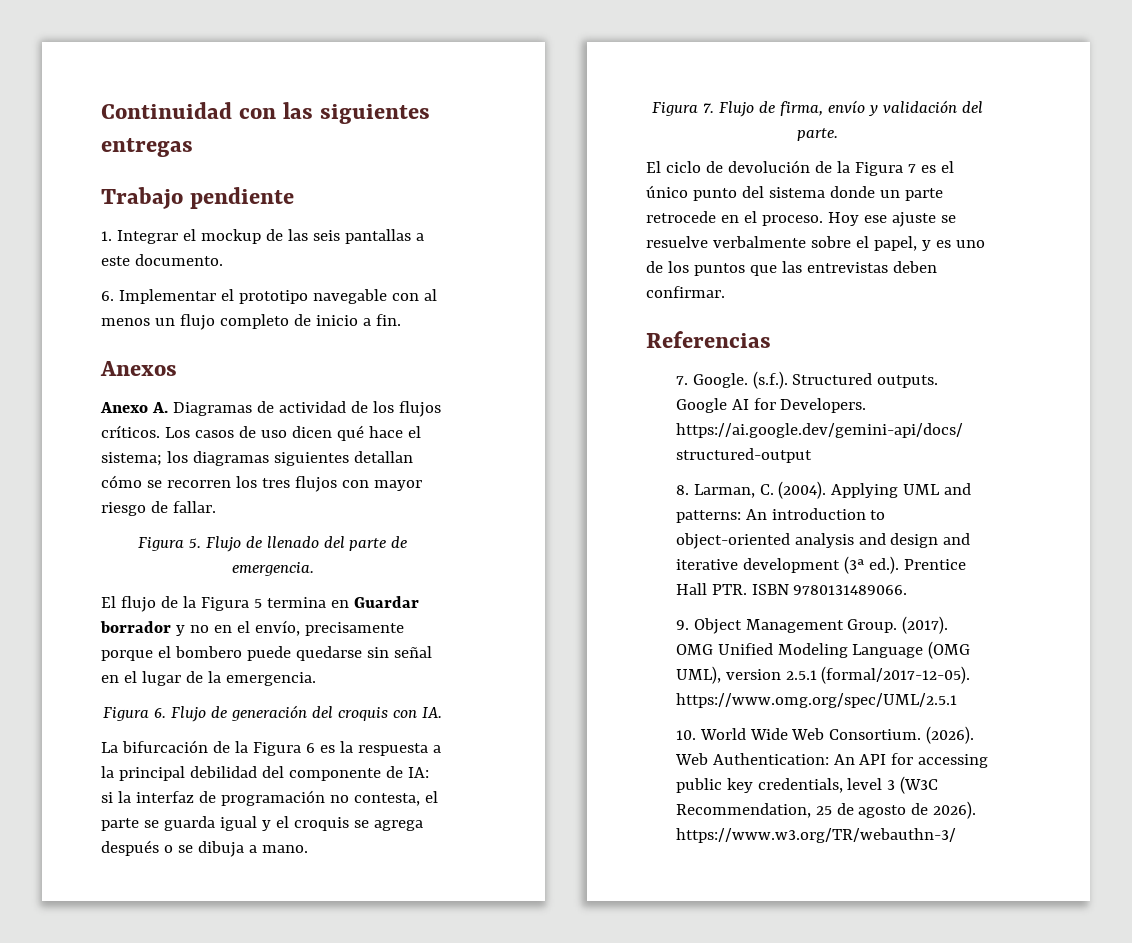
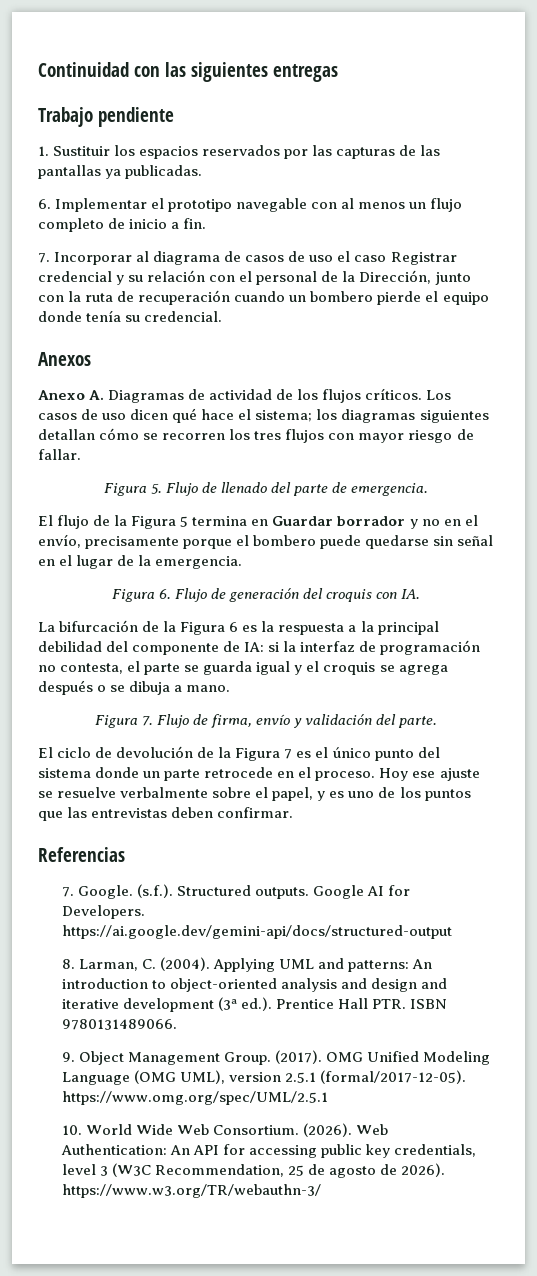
[116,229,424,244] [101,254,223,266] Integrar el mockup de las seis pantallas a este documento. -> [53,145,441,159] [38,165,203,179] Sustituir los espacios reservados por las capturas de las pantallas ya publicadas.
(401, 320) none -> [38,251,457,265] [38,270,471,285] [38,290,489,305] [38,310,223,322] // 7. Incorporar al diagrama de casos de uso el caso Registrar credencial y su relación con el personal de la Dirección, junto con la ruta de recuperación cuando un bombero pierde el equipo donde tenía su credencial.

